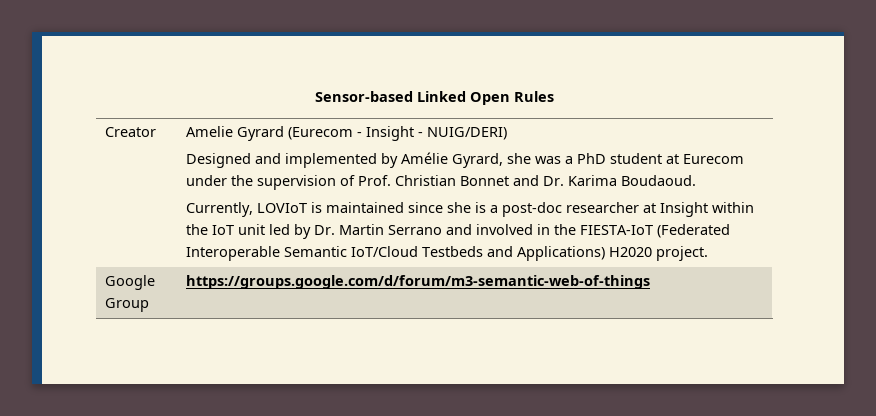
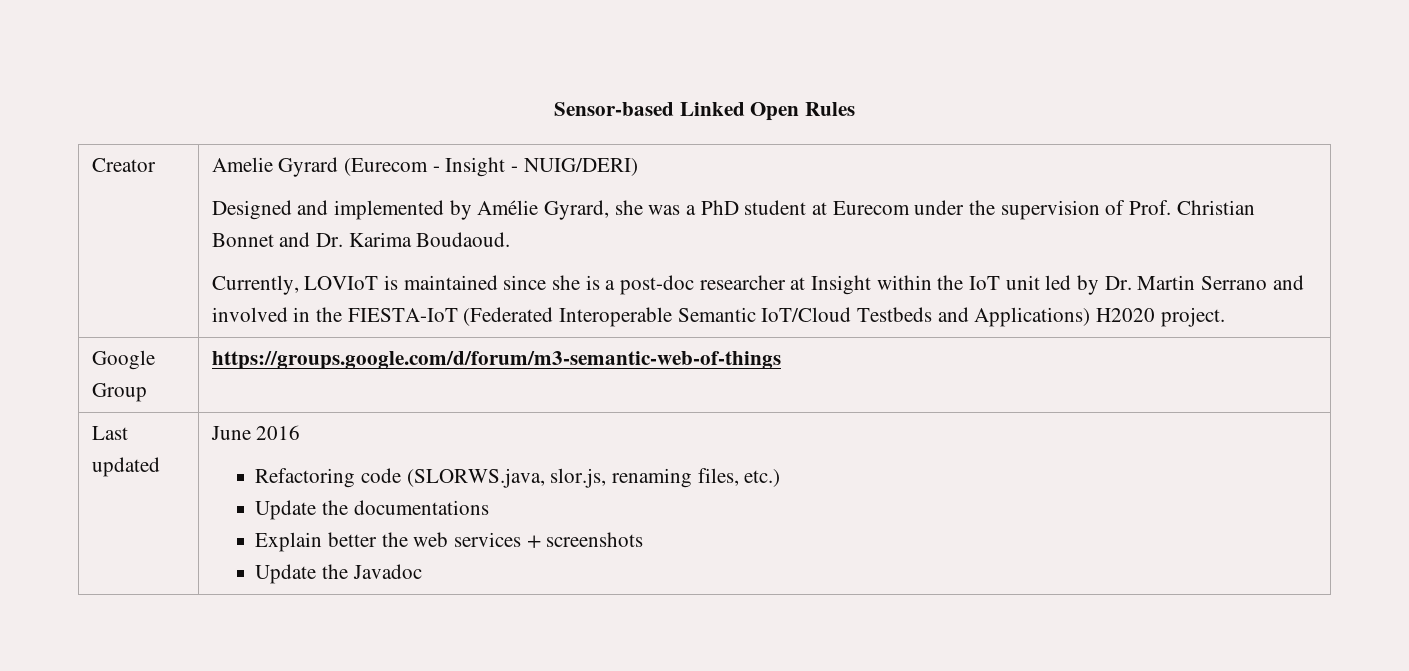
(650, 282) none -> [91,426,128,440] [91,457,160,477] [210,425,301,440] [255,468,781,488] [255,500,489,520] [255,532,644,552] [255,564,422,584] // Last updated | June 2016 // Refactoring code (SLORWS.java, slor.js, renaming files, etc.) // Update the documentations // Explain better the web services + screenshots // Update the Javadoc

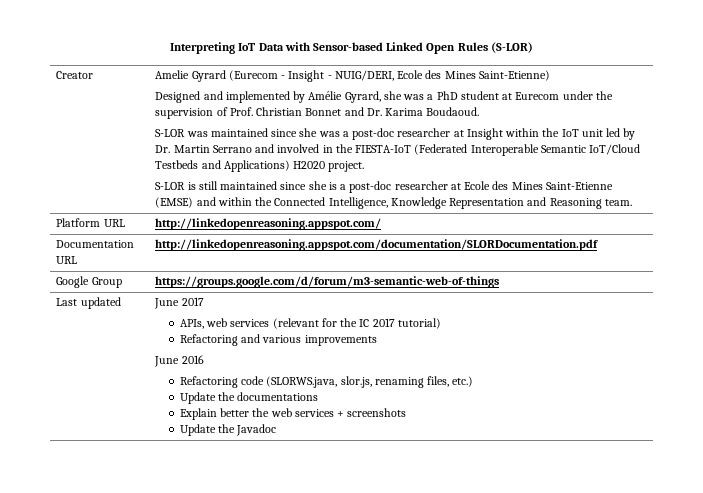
(553, 109) none -> [170,42,310,54] Interpreting IoT Data with
(856, 109) none -> [490,42,533,53] (S-LOR)
[523,158,638,176] NUIG/DERI) -> [334,70,550,81] NUIG/DERI, Ecole des Mines Saint-Etienne)
[211,275,600,295] Currently, LOVIoT is maintained since she is -> [155,128,340,137] S-LOR was maintained since she was
(1225, 317) none -> [155,181,613,193] [155,197,632,209] [56,218,125,227] [155,218,382,230] [56,240,135,248] [56,256,78,264] [155,239,599,251] // S-LOR is still maintained since she is a post-doc researcher at Ecole des Mines Saint-Etienne (EMSE) and within the Connected Intelligence, Knowledge Representation and Reasoning team. // Platform URL | http://linkedopenreasoning.appspot.com/ // Documentation URL | http://linkedopenreasoning.appspot.com/documentation/SLORDocumentation.pdf
(251, 433) none -> [181,297,204,306] [179,318,441,329] [179,334,377,346] [154,356,180,367] 2017 // APIs, web services (relevant for the IC 2017 tutorial) // Refactoring and various improvements // June

